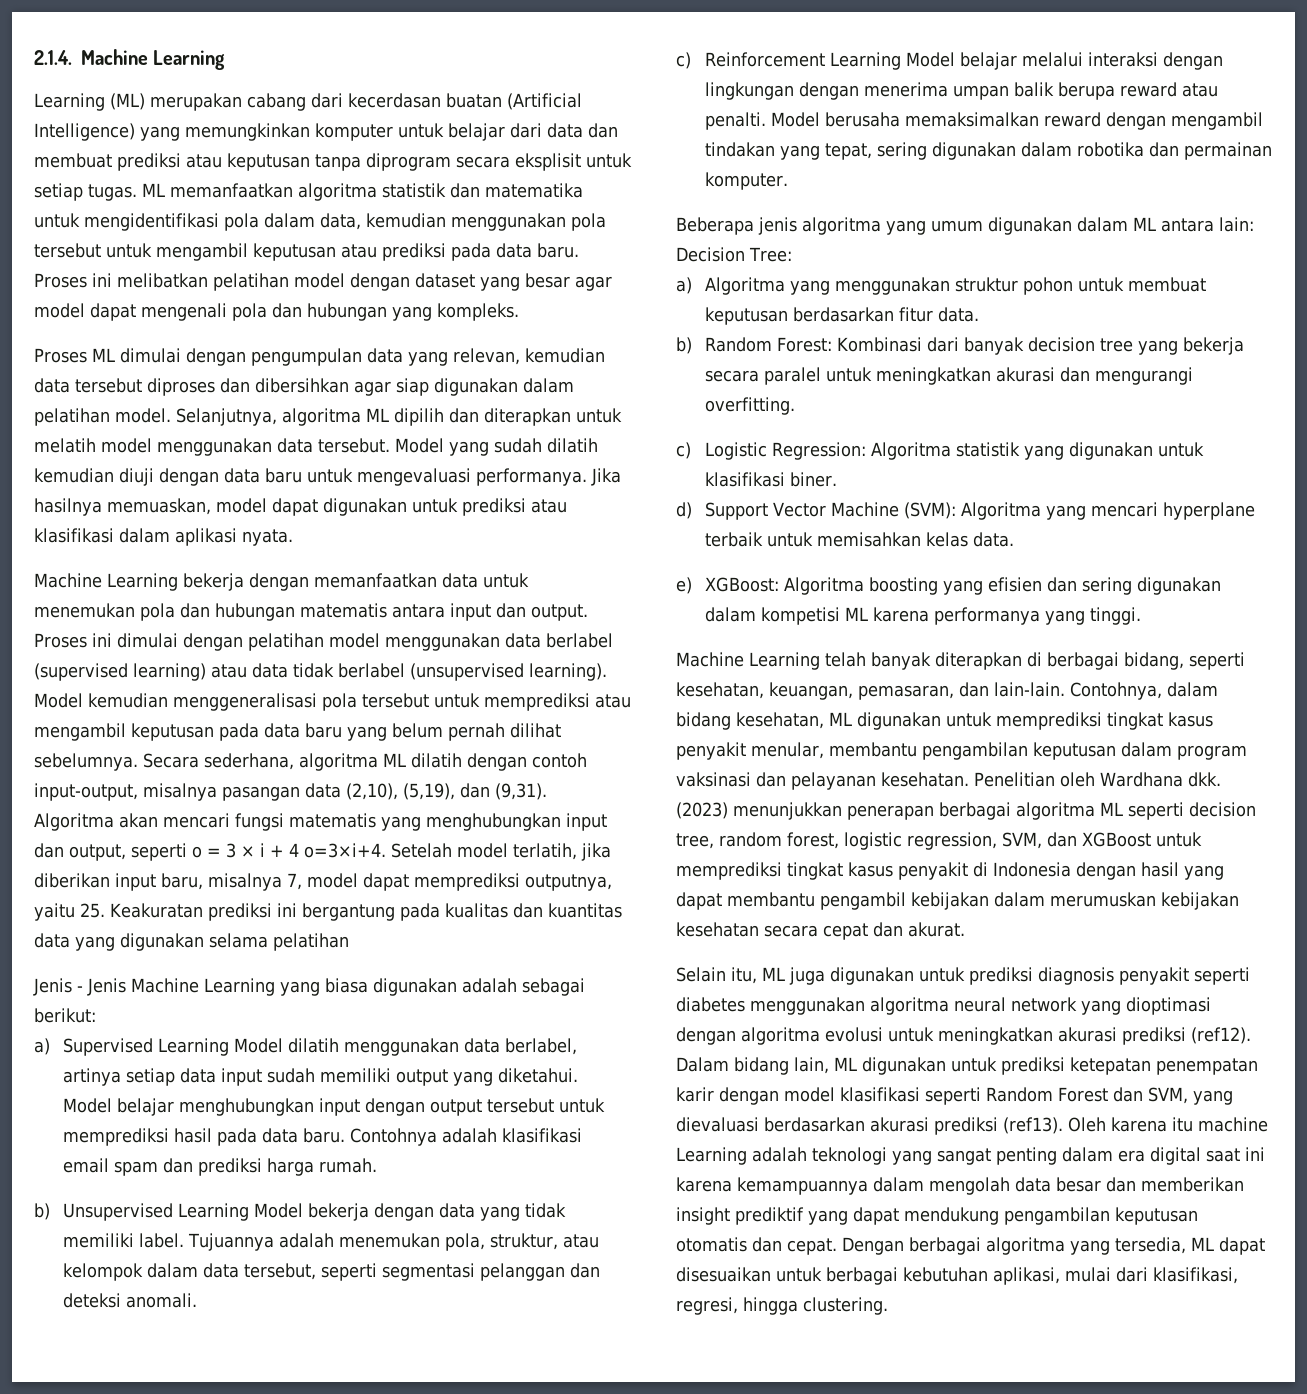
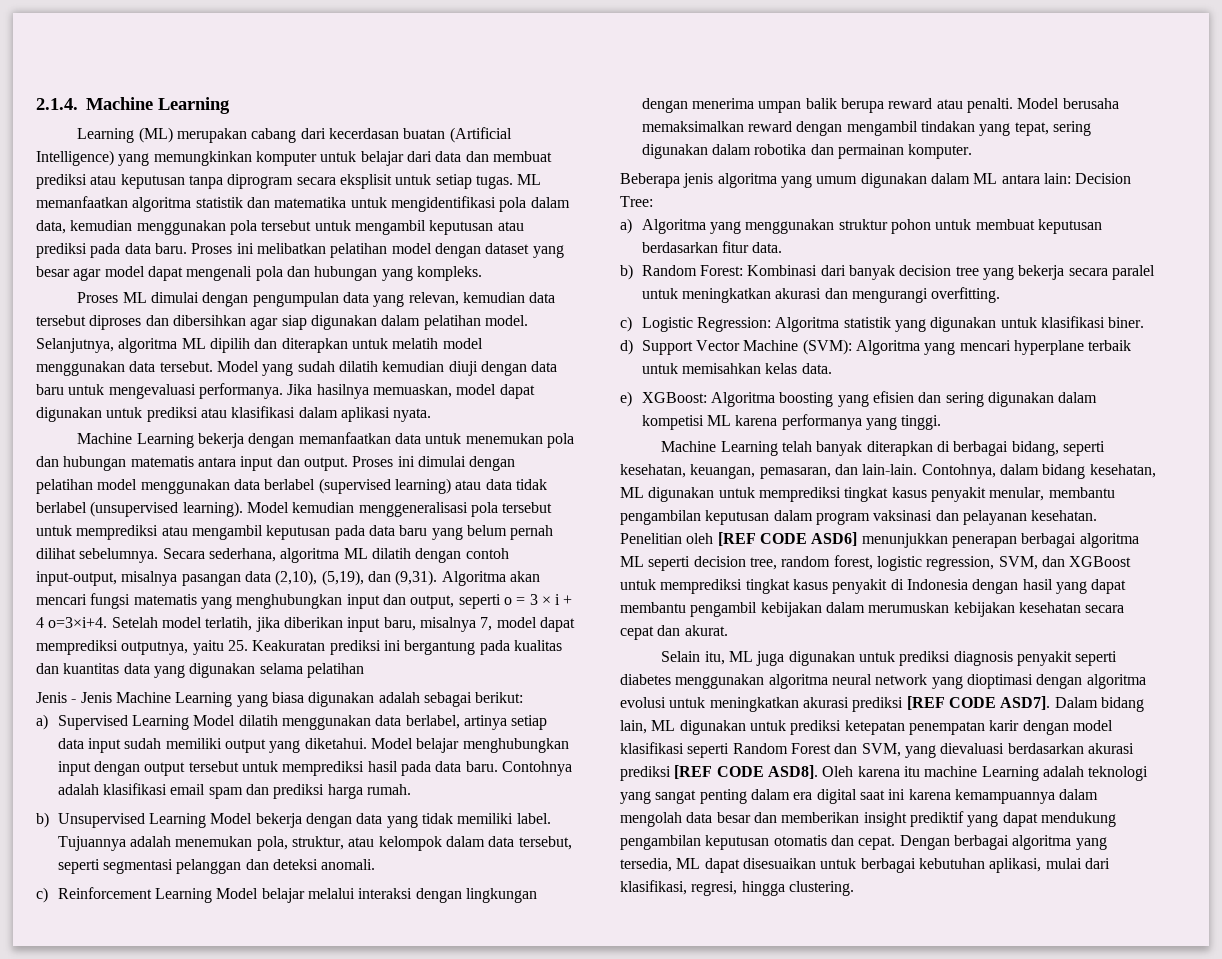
[1100,772,1221,787] [676,802,728,819] Wardhana dkk. (2023) -> [717,532,858,546] [REF CODE ASD6]
[1191,1027,1251,1044] (ref12). -> [906,696,1051,710] [REF CODE ASD7].
[1003,1117,1063,1134] (ref13). -> [674,765,818,779] [REF CODE ASD8].

